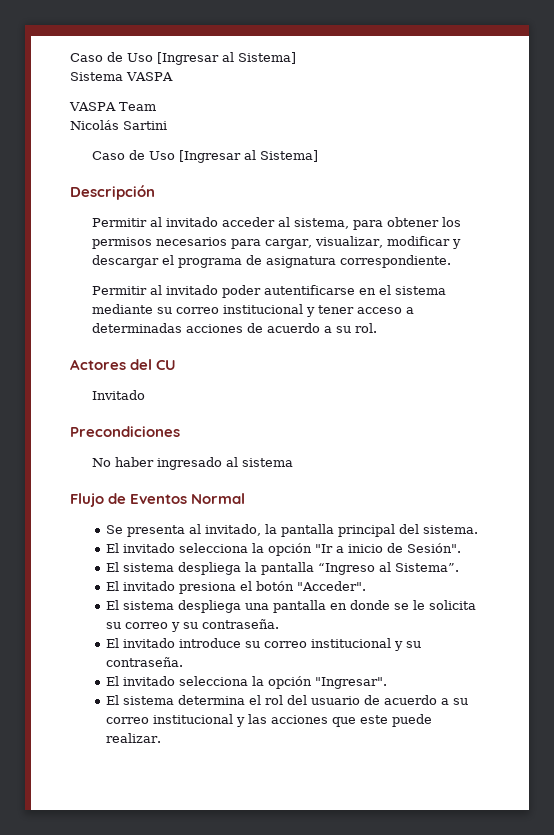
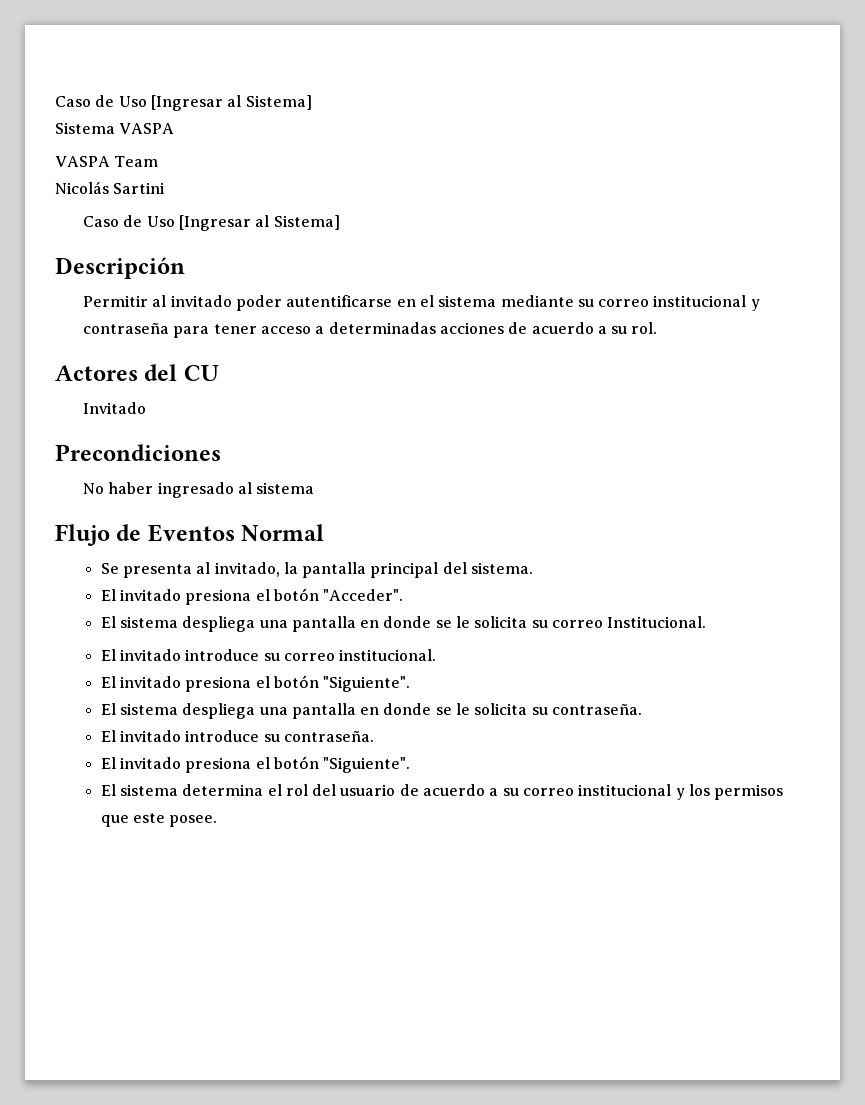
[92,217,462,230] [92,236,462,249] [92,255,452,268] // Permitir al invitado acceder al sistema, para obtener los permisos necesarios para cargar, visualizar, modificar y descargar el programa de asignatura correspondiente. -> (185, 268) none
(316, 312) none -> [82,323,210,338] contraseña para
[106,543,462,556] [106,562,460,575] // El invitado selecciona la opción "Ir a inicio de Sesión". // El sistema despliega la pantalla “Ingreso al Sistema”. -> (534, 568) none
[171,622,181,632] y -> [607,616,707,628] [100,649,437,661] [100,675,411,692] [100,703,528,719] Institucional. // El invitado introduce su correo institucional. // El invitado presiona el botón "Siguiente". // El sistema despliega una pantalla en donde se le solicita
[264,638,422,651] [106,657,184,667] [106,676,388,689] correo institucional y su contraseña. // El invitado selecciona la opción "Ingresar". -> [283,731,374,742] [100,756,411,773] contraseña. // El invitado presiona el botón "Siguiente".
[248,714,433,727] [106,733,162,743] las acciones que este puede realizar. -> [689,784,784,800] [100,813,218,827] los permisos que este posee.

